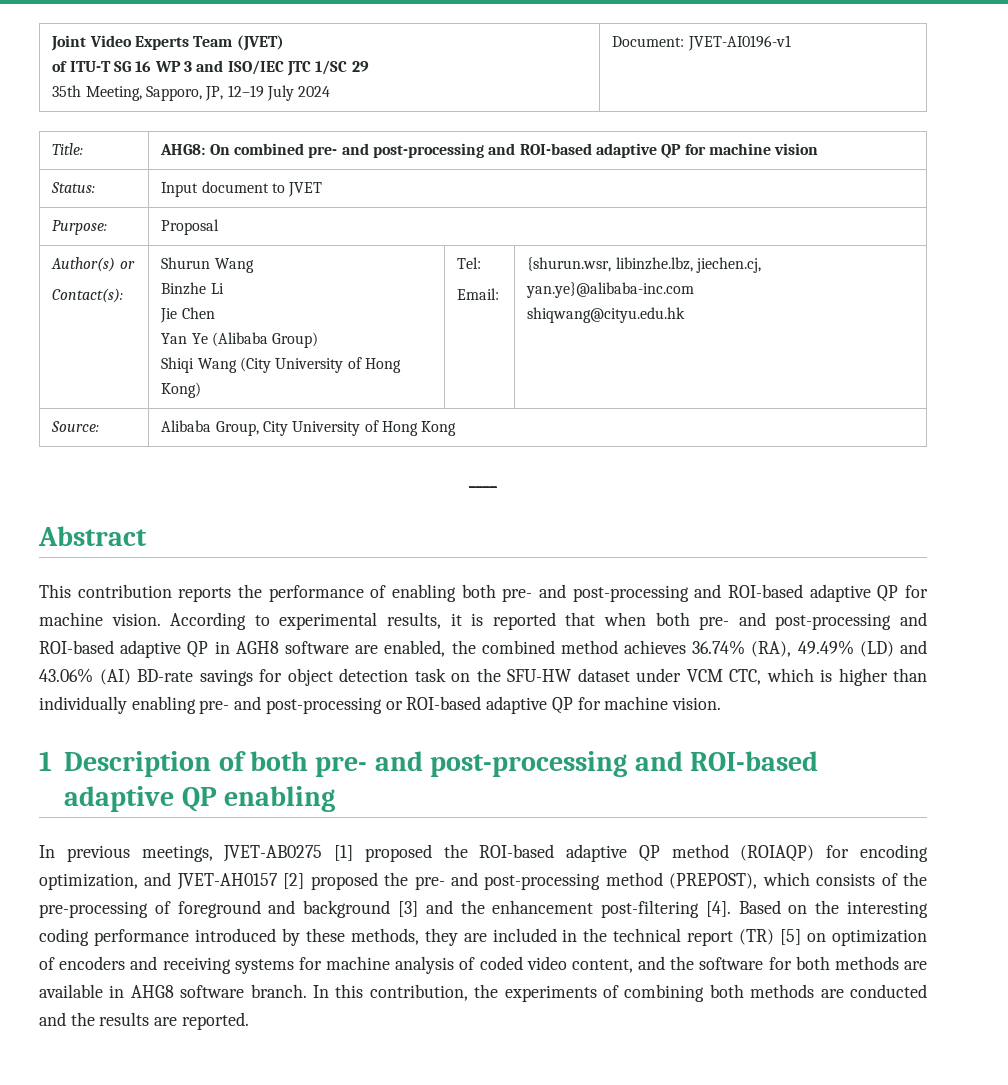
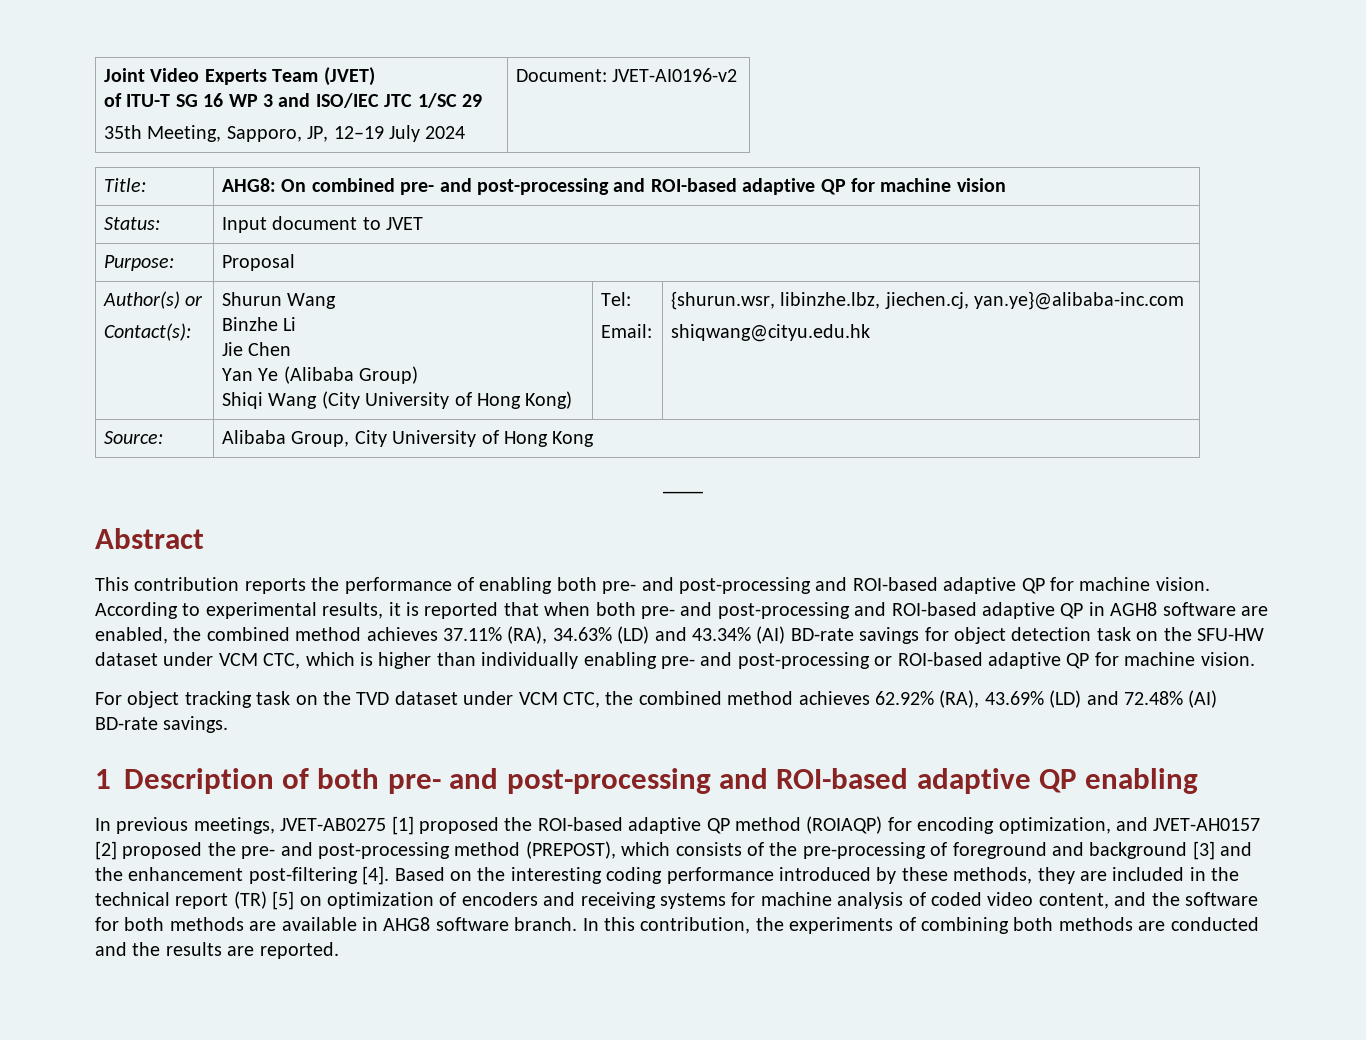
[687,35,791,51] JVET-AI0196-v1 -> [612,68,738,82] JVET-AI0196-v2
[692,640,927,657] [39,668,93,683] 36.74% (RA), 49.49% (LD) and 43.06% -> [443,626,751,644] 37.11% (RA), 34.63% (LD) and 43.34%
(721, 703) none -> [95,690,1218,708] [95,716,229,733] // For object tracking task on the TVD dataset under VCM CTC, the combined method achieves 62.92% (RA), 43.69% (LD) and 72.48% (AI) BD-rate savings.

